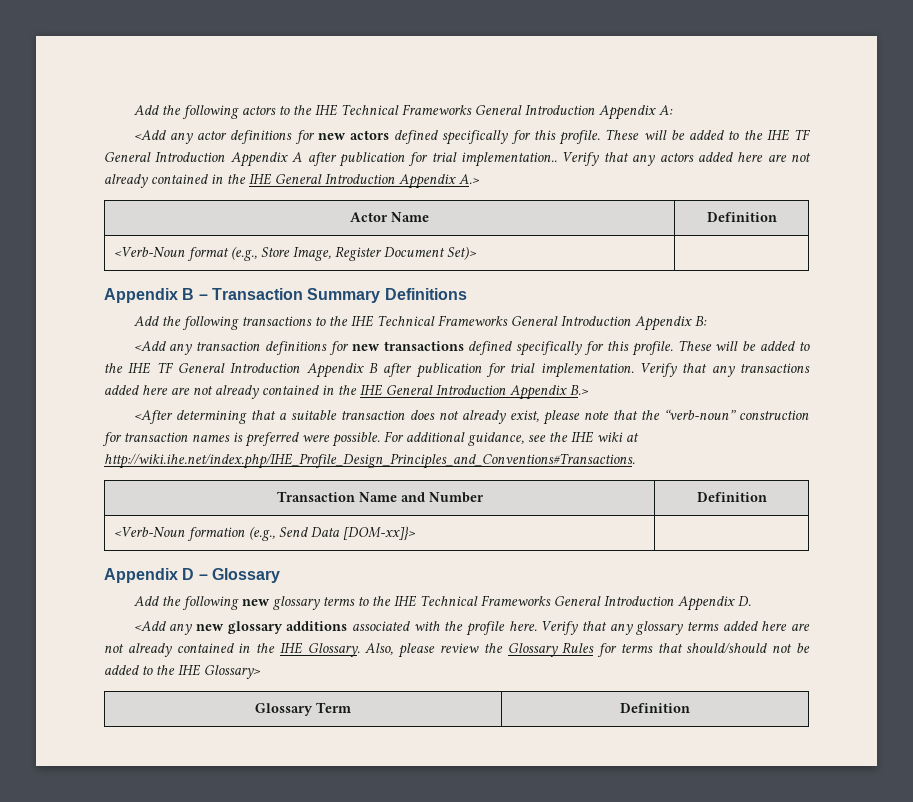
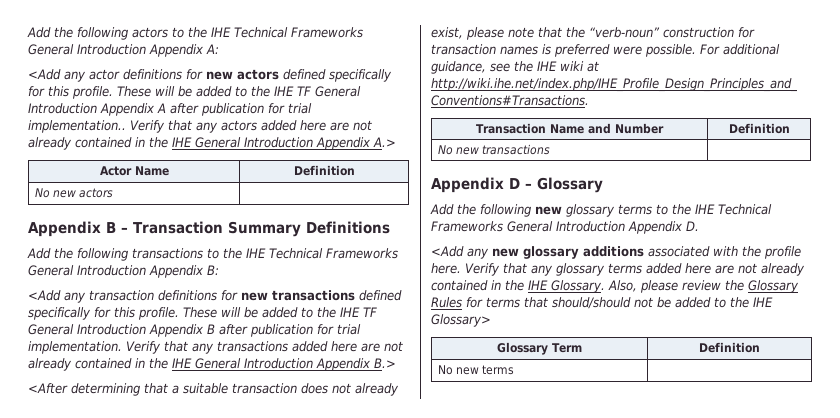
[114,246,478,261] <Verb-Noun format (e.g., Store Image, Register Document Set)> -> [34,188,113,198] No new actors
[114,526,417,541] <Verb-Noun formation (e.g., Send Data [DOM-xx]}> -> [437,144,550,155] No new transactions
(690, 708) none -> [437,365,514,375] // No new terms |

